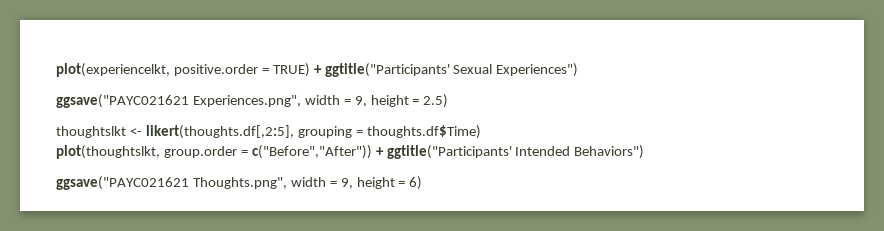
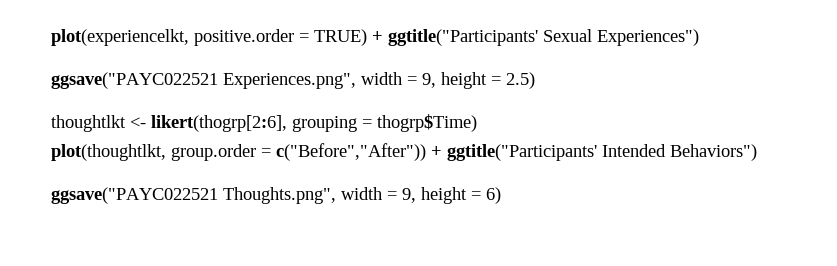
[56,94,189,108] ggsave("PAYC021621 -> [51,72,218,89] ggsave("PAYC022521
[56,125,481,139] [56,145,160,159] thoughtslkt <- likert(thoughts.df[,2:5], grouping = thoughts.df$Time) // plot(thoughtslkt, -> [51,114,477,132] [51,144,166,161] thoughtlkt <- likert(thogrp[2:6], grouping = thogrp$Time) // plot(thoughtlkt,
[56,176,189,190] ggsave("PAYC021621 -> [51,187,218,204] ggsave("PAYC022521

